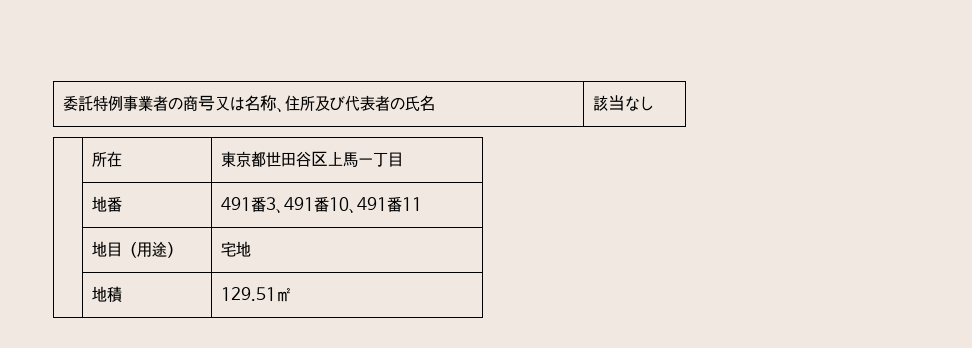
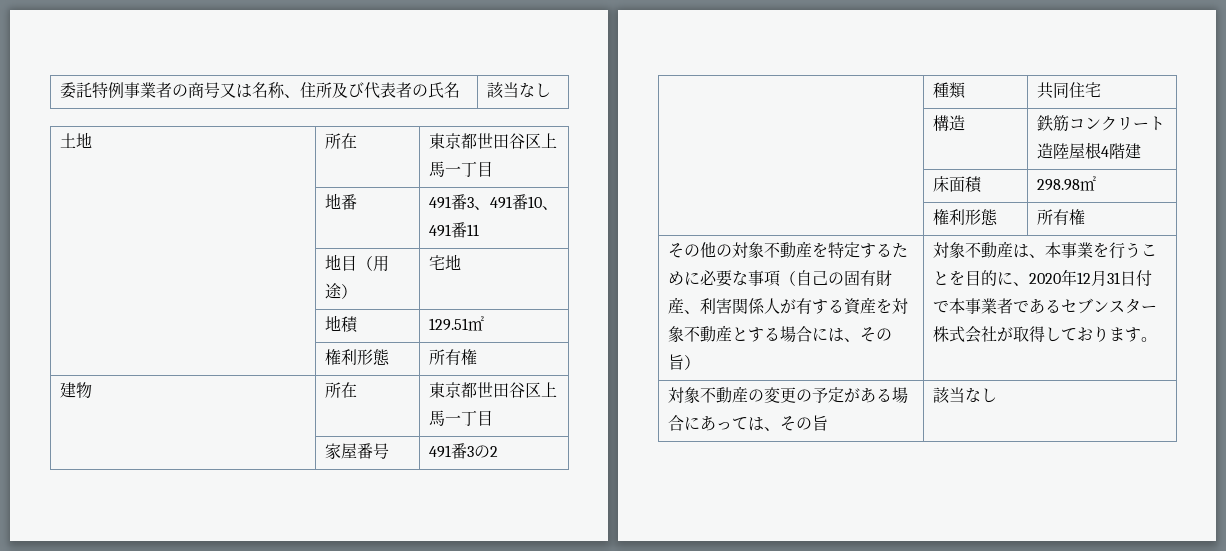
(656, 103) none -> [59,132,92,148] 土地
(292, 295) none -> [324,349,390,366] [428,349,477,365] [59,382,92,399] [324,382,357,398] [428,382,557,398] [428,410,493,426] [324,443,389,460] [428,443,498,459] [932,82,966,99] [1036,82,1101,99] [932,115,965,131] [1036,115,1165,132] [1036,142,1141,159] [932,176,983,193] [1036,176,1096,191] [932,209,998,226] [1036,209,1085,225] [667,241,908,259] [667,270,892,287] [667,297,908,315] [667,325,892,342] [667,354,700,370] [932,241,1157,259] [932,269,1152,287] [932,298,1157,314] [932,326,1157,343] [667,386,908,403] [667,415,828,431] [932,387,997,404] // | 権利形態 | 所有権 // 建物 | 所在 | 東京都世田谷区上馬一丁目 // | 家屋番号 | 491番3の2 // | 種類 | 共同住宅 // | 構造 | 鉄筋コンクリート造陸屋根4階建 // | 床面積 | 298.98㎡ // | 権利形態 | 所有権 // その他の対象不動産を特定するために必要な事項（自己の固有財産、利害関係人が有する資産を対象不動産とする場合には、その旨） | 対象不動産は、本事業を行うことを目的に、2020年12月31日付で本事業者であるセブンスター株式会社が取得しております。 // 対象不動産の変更の予定がある場合にあっては、その旨 | 該当なし

